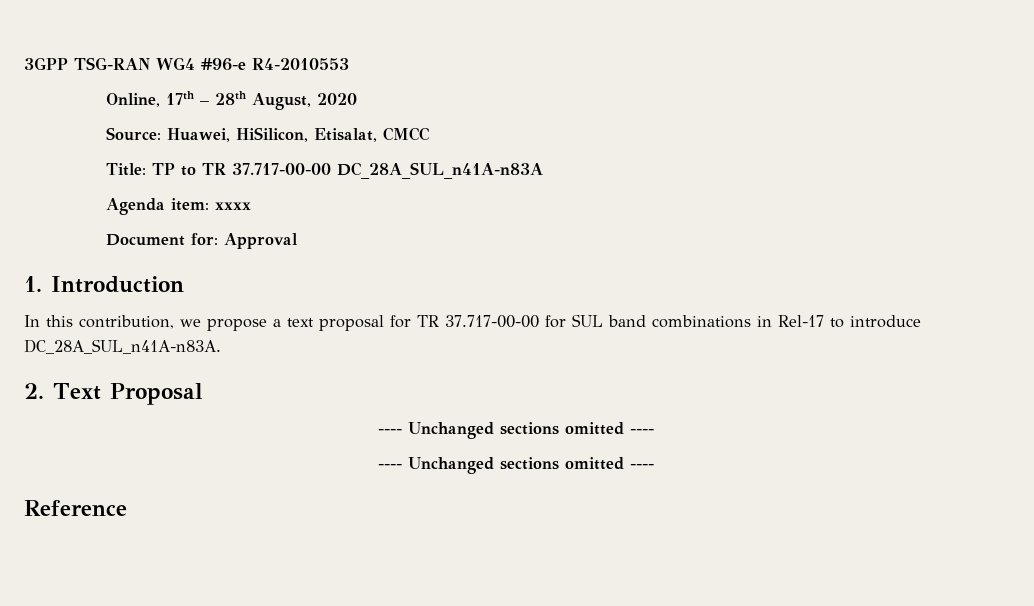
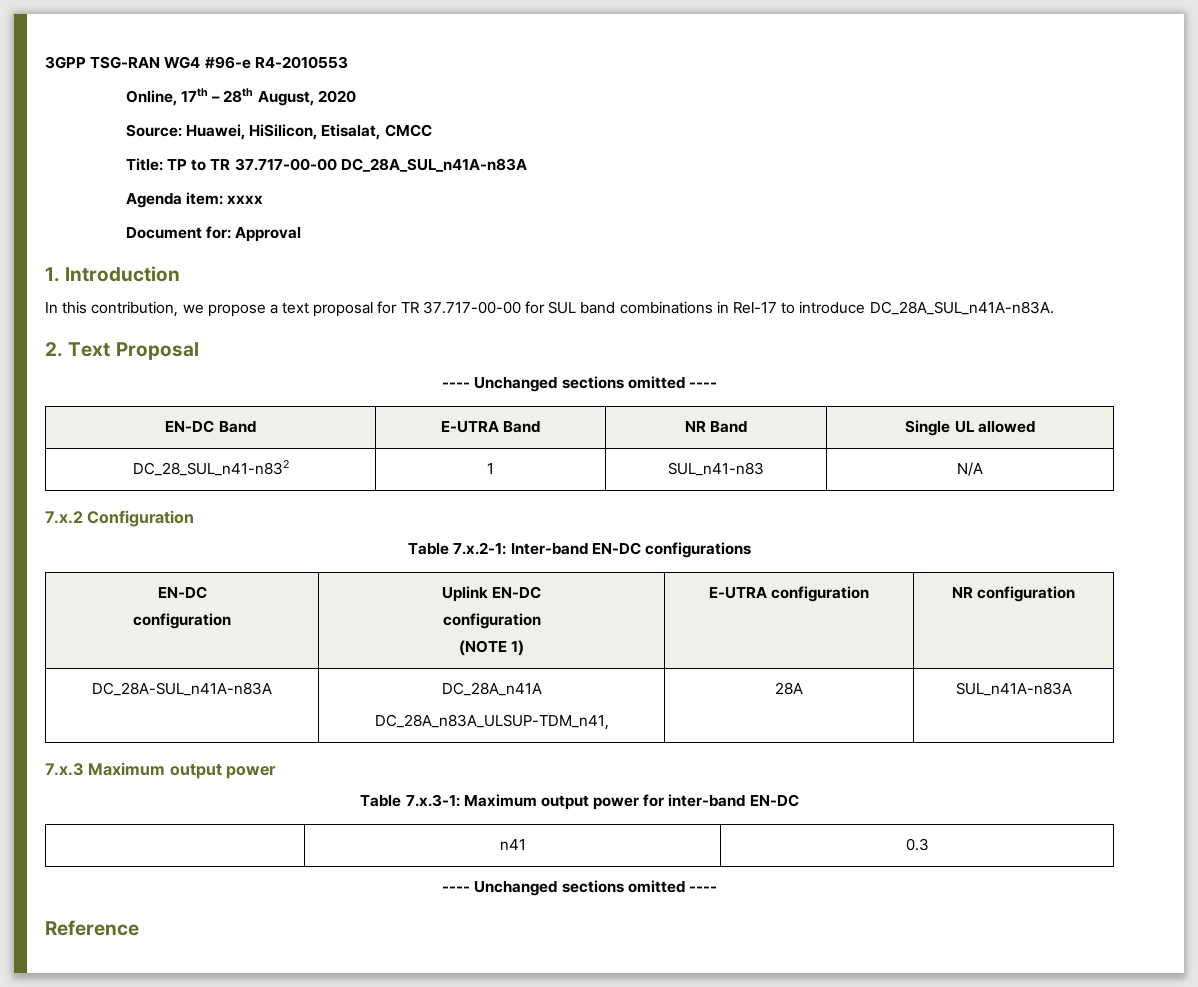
(654, 431) none -> [165,420,256,433] [440,421,541,433] [684,421,748,433] [905,420,1035,436] [132,460,289,476] [487,463,494,474] [668,462,764,476] [957,462,983,476] [45,510,195,527] [408,542,751,558] [157,586,207,599] [133,613,231,629] [441,586,542,602] [442,613,541,629] [458,640,525,656] [708,586,870,602] [951,586,1076,602] [92,682,272,696] [441,682,542,696] [374,714,609,730] [775,682,803,695] [955,682,1072,696] [45,762,277,779] [360,794,799,810] [499,839,526,850] [905,838,929,851] // EN-DC Band | E-UTRA Band | NR Band | Single UL allowed // DC_28_SUL_n41-n832 | 1 | SUL_n41-n83 | N/A // 7.x.2 Configuration // Table 7.x.2-1: Inter-band EN-DC configurations // EN-DC // configuration | Uplink EN-DC // configuration // (NOTE 1) | E-UTRA configuration | NR configuration // DC_28A-SUL_n41A-n83A | DC_28A_n41A // DC_28A_n83A_ULSUP-TDM_n41, | 28A | SUL_n41A-n83A // 7.x.3 Maximum output power // Table 7.x.3-1: Maximum output power for inter-band EN-DC // | n41 | 0.3

